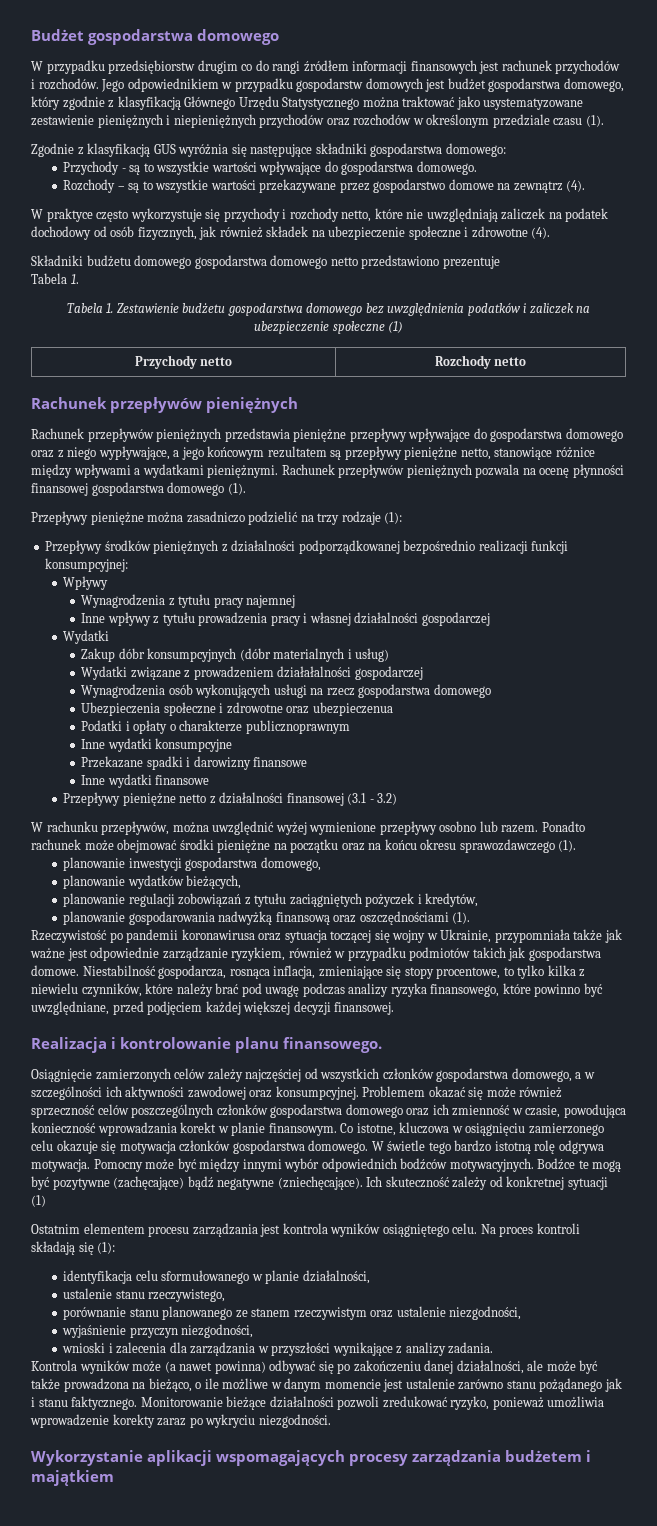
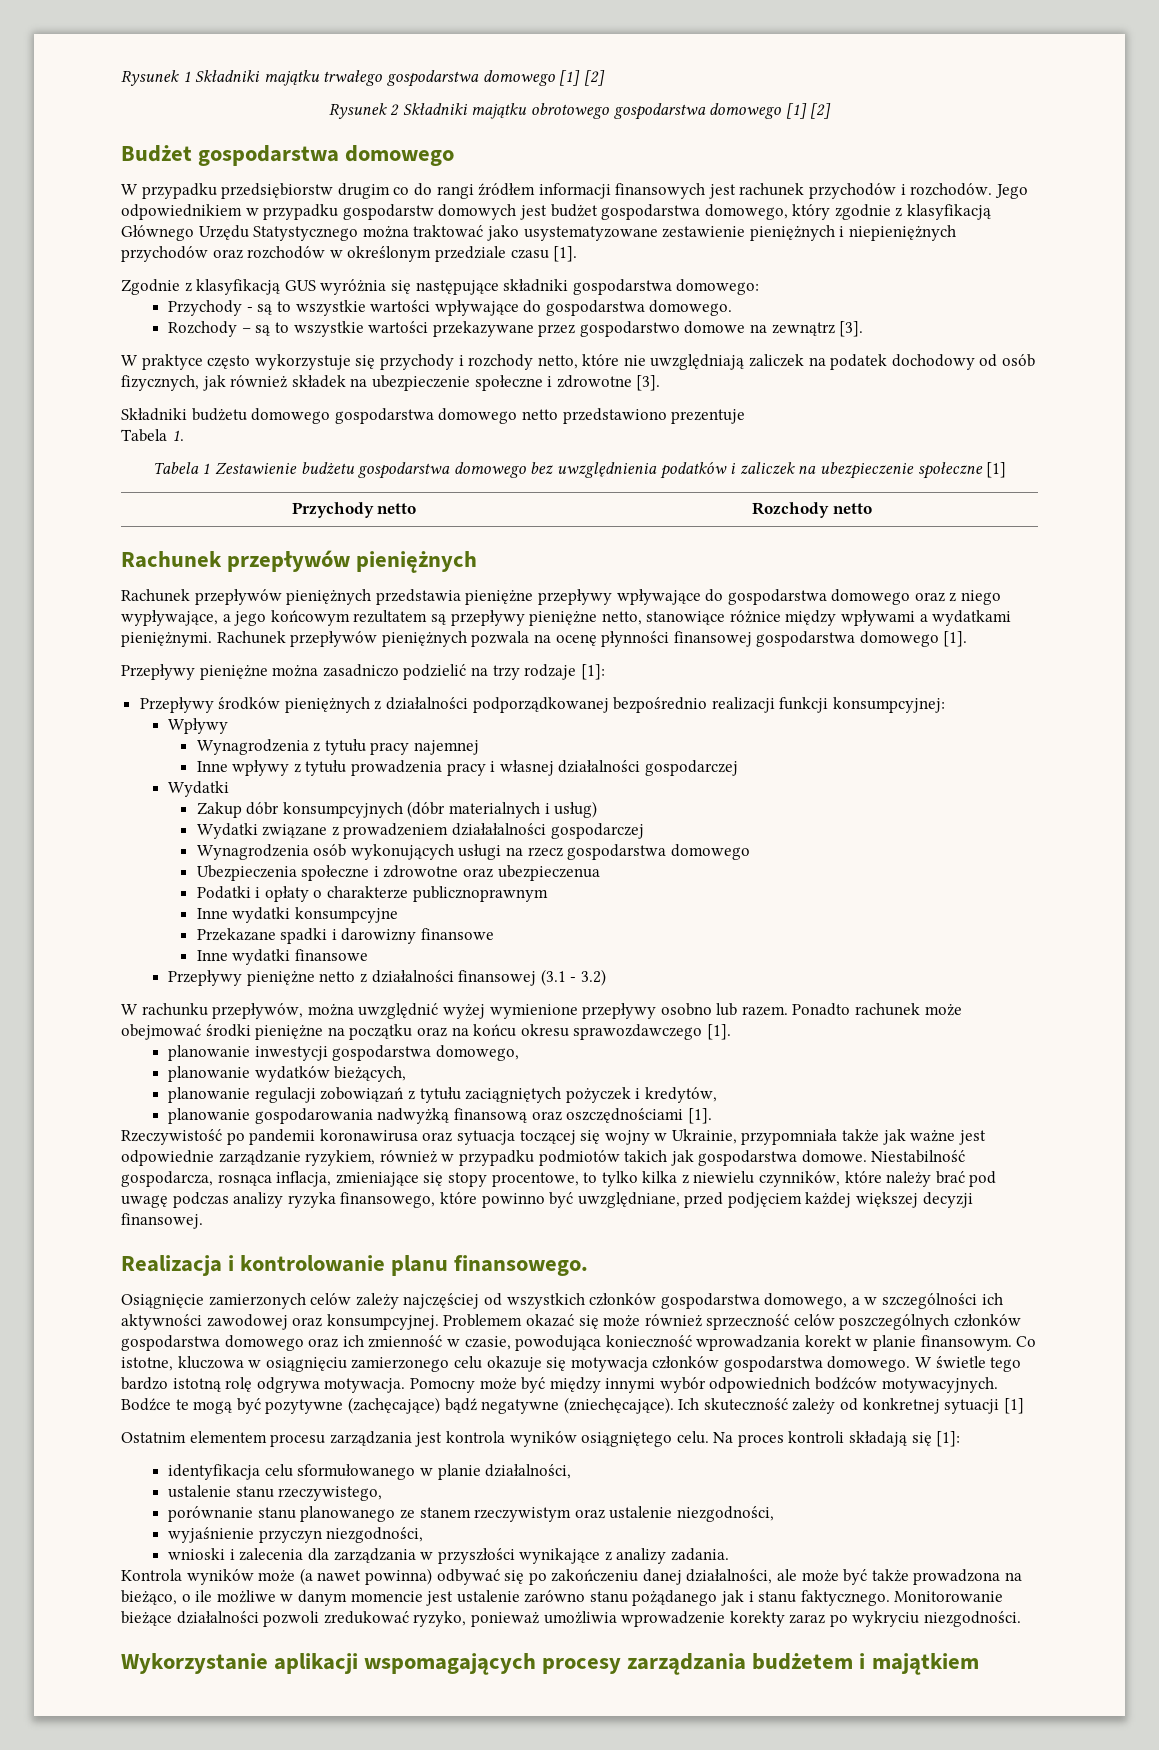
(31, 35) none -> [121,70,605,87] [328,103,832,120] Rysunek 1 Składniki majątku trwałego gospodarstwa domowego [1] [2] // Rysunek 2 Składniki majątku obrotowego gospodarstwa domowego [1] [2] //
[585,115,604,127] (1). -> [553,246,578,262] [1].
[566,180,586,192] (4). -> [839,321,864,337] [3].
[531,227,551,239] (4). -> [636,375,661,391] [3].
[106,303,114,313] 1. -> [202,463,211,474] 1
[388,321,404,333] (1) -> [986,462,1007,478] [1]
[227,483,246,495] (1). -> [943,631,968,647] [1].
[384,512,403,524] (1): -> [580,664,605,680] [1]:
[558,840,577,852] (1). -> [706,1024,731,1040] [1].
[452,912,471,924] (1). -> [687,1108,712,1124] [1].
[31,1195,46,1207] (1) -> [1003,1398,1024,1414] [1]
[97,1242,116,1254] (1): -> [936,1431,961,1447] [1]:

